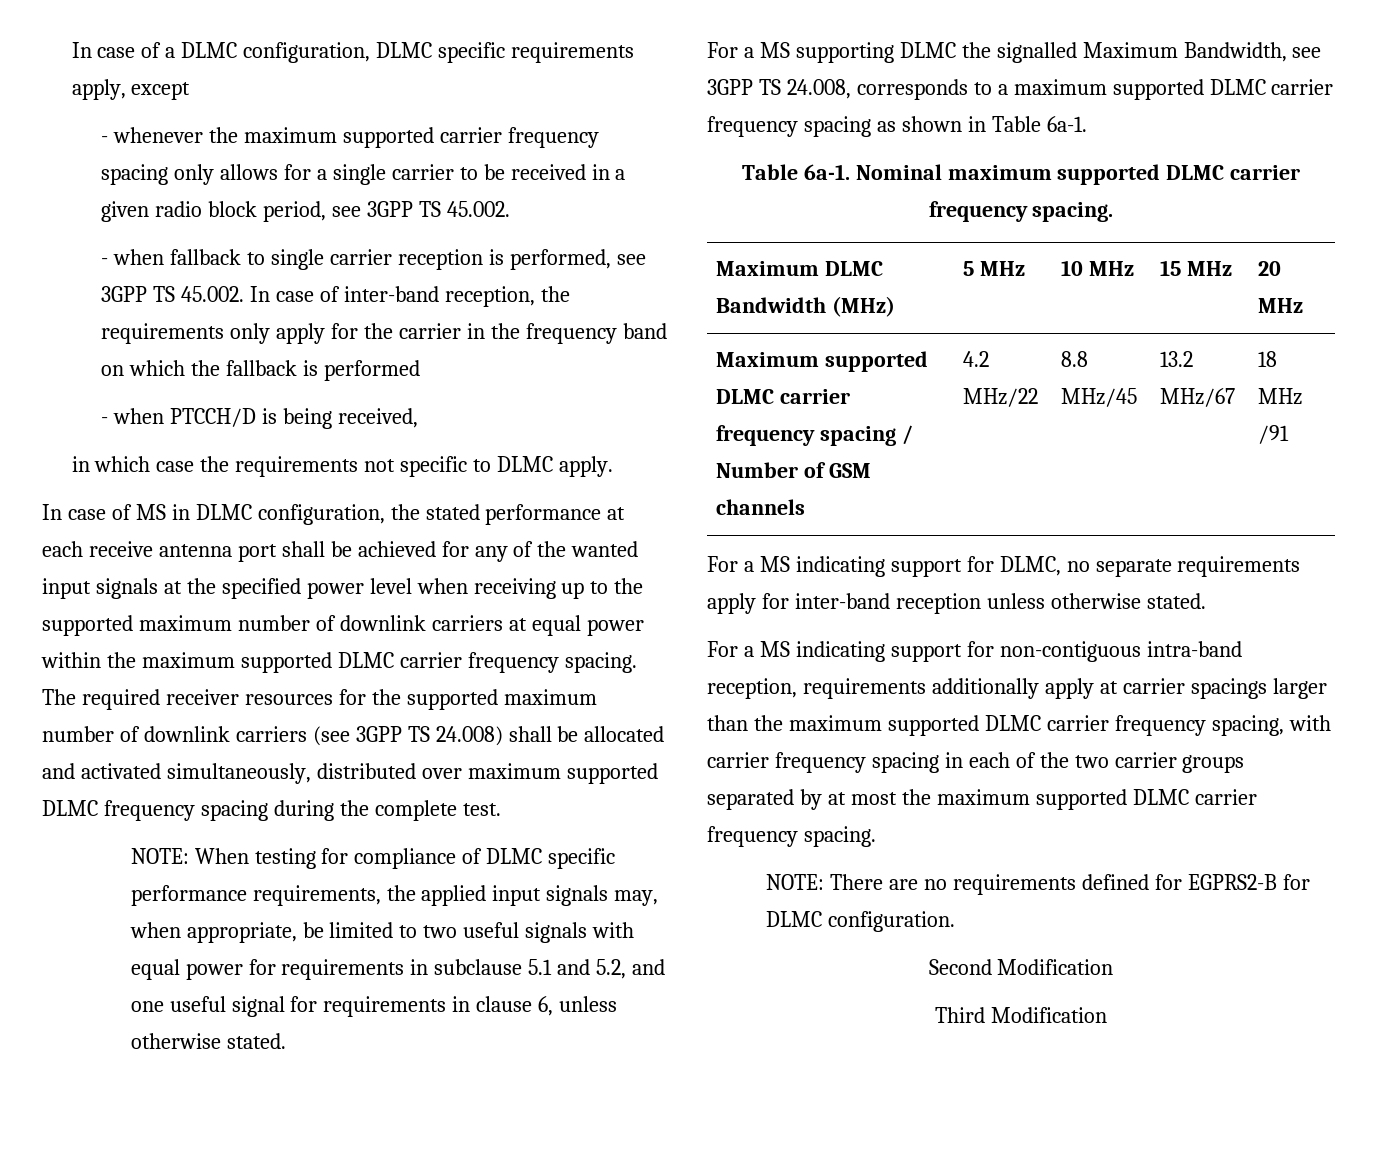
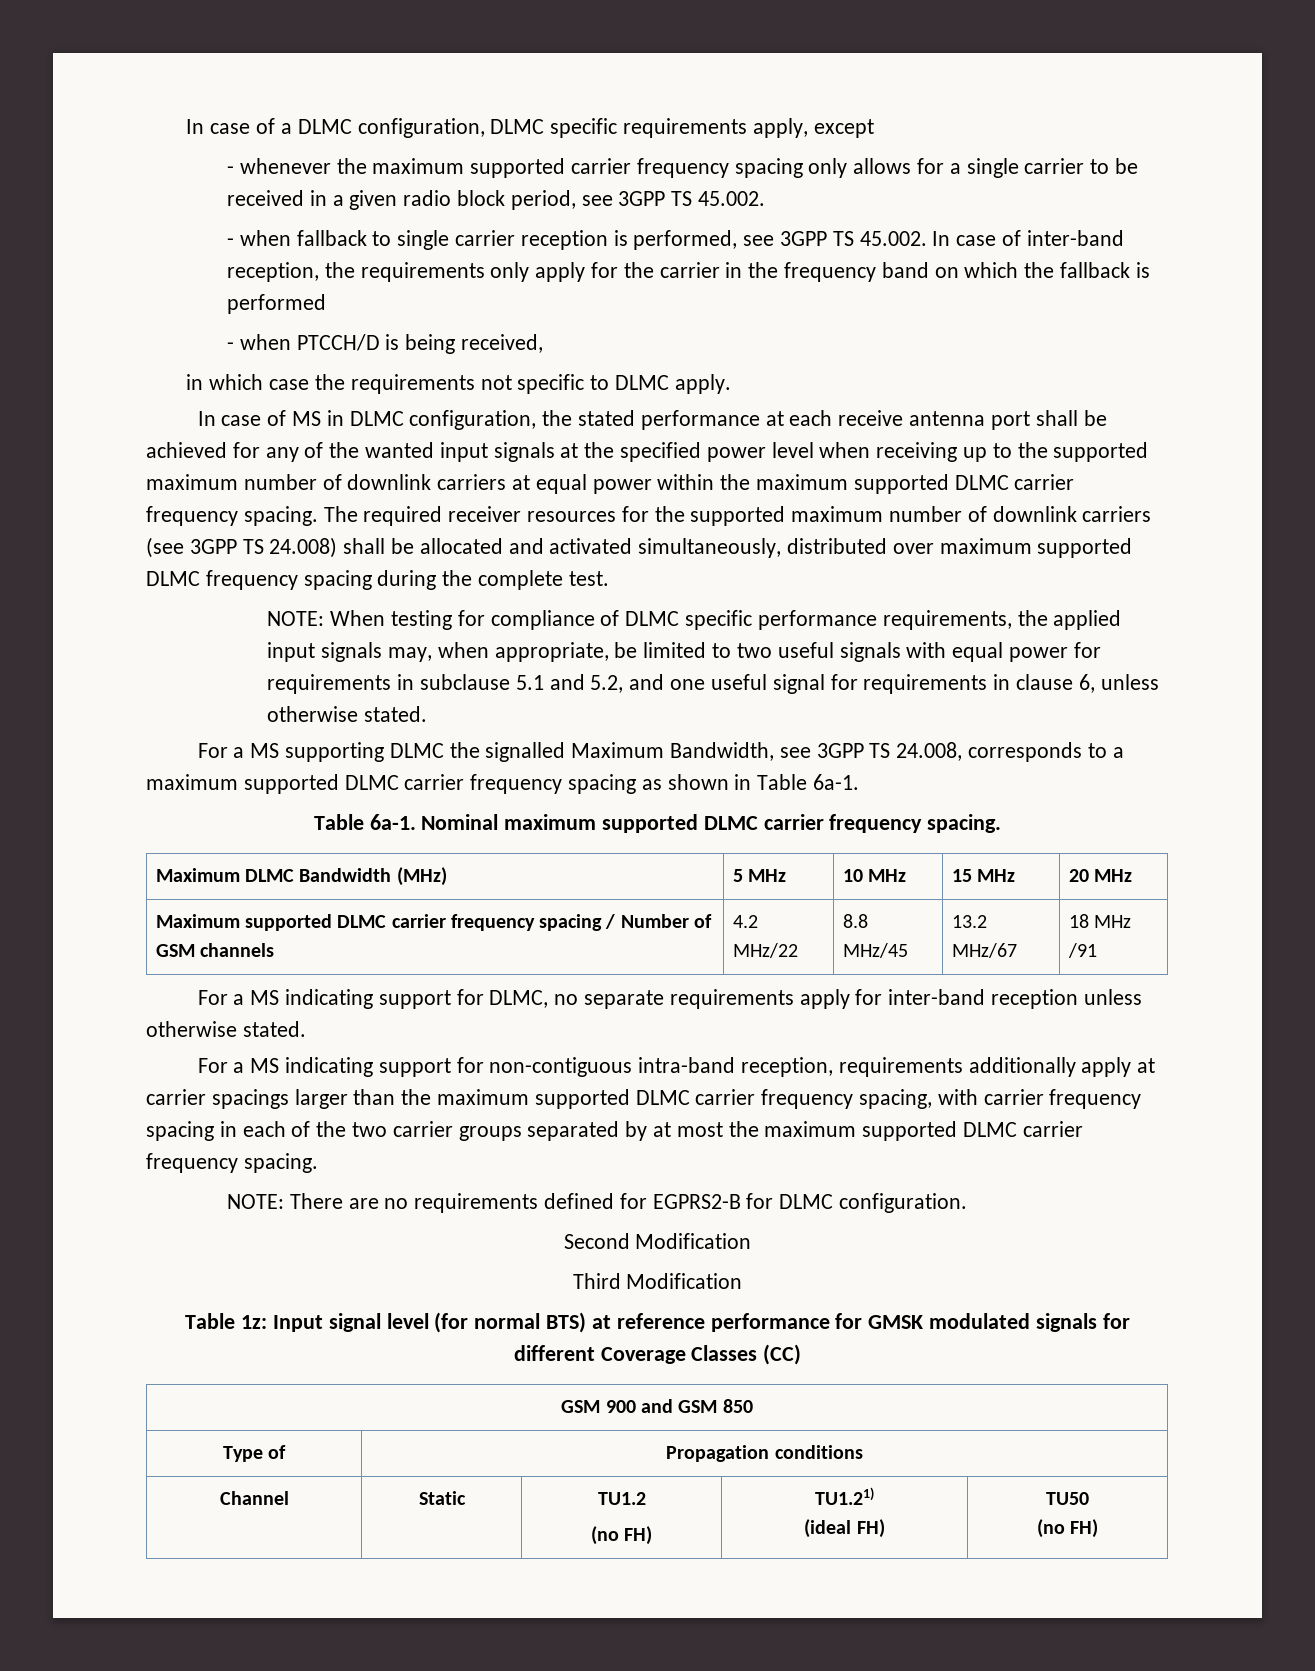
(1107, 1015) none -> [185,1312,1130,1333] [513,1344,802,1365] [561,1399,753,1413] [222,1445,287,1462] [666,1445,863,1462] [219,1491,289,1505] [418,1491,466,1505] [597,1492,646,1505] [590,1526,653,1545] [815,1487,874,1505] [804,1519,885,1538] [1046,1492,1089,1505] [1036,1519,1099,1538] // Table 1z: Input signal level (for normal BTS) at reference performance for GMSK modulated signals for different Coverage Classes (CC) // GSM 900 and GSM 850 // Type of | Propagation conditions // Channel | Static | TU1.2 // (no FH) | TU1.21) // (ideal FH) | TU50 // (no FH)

